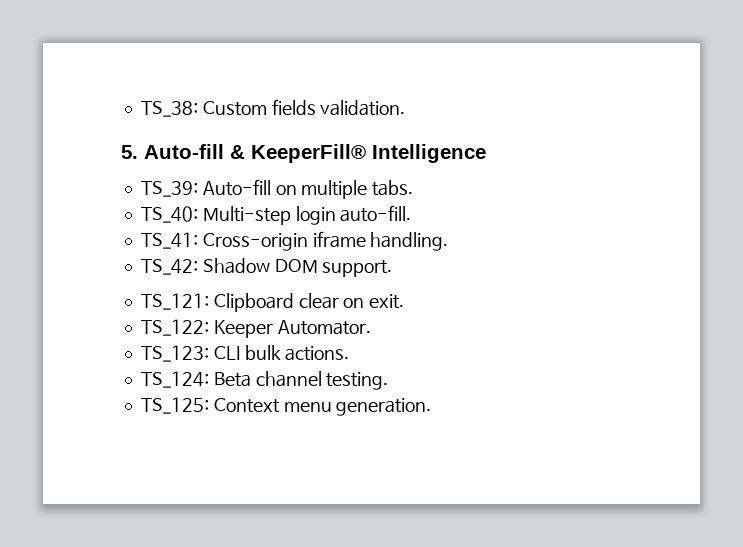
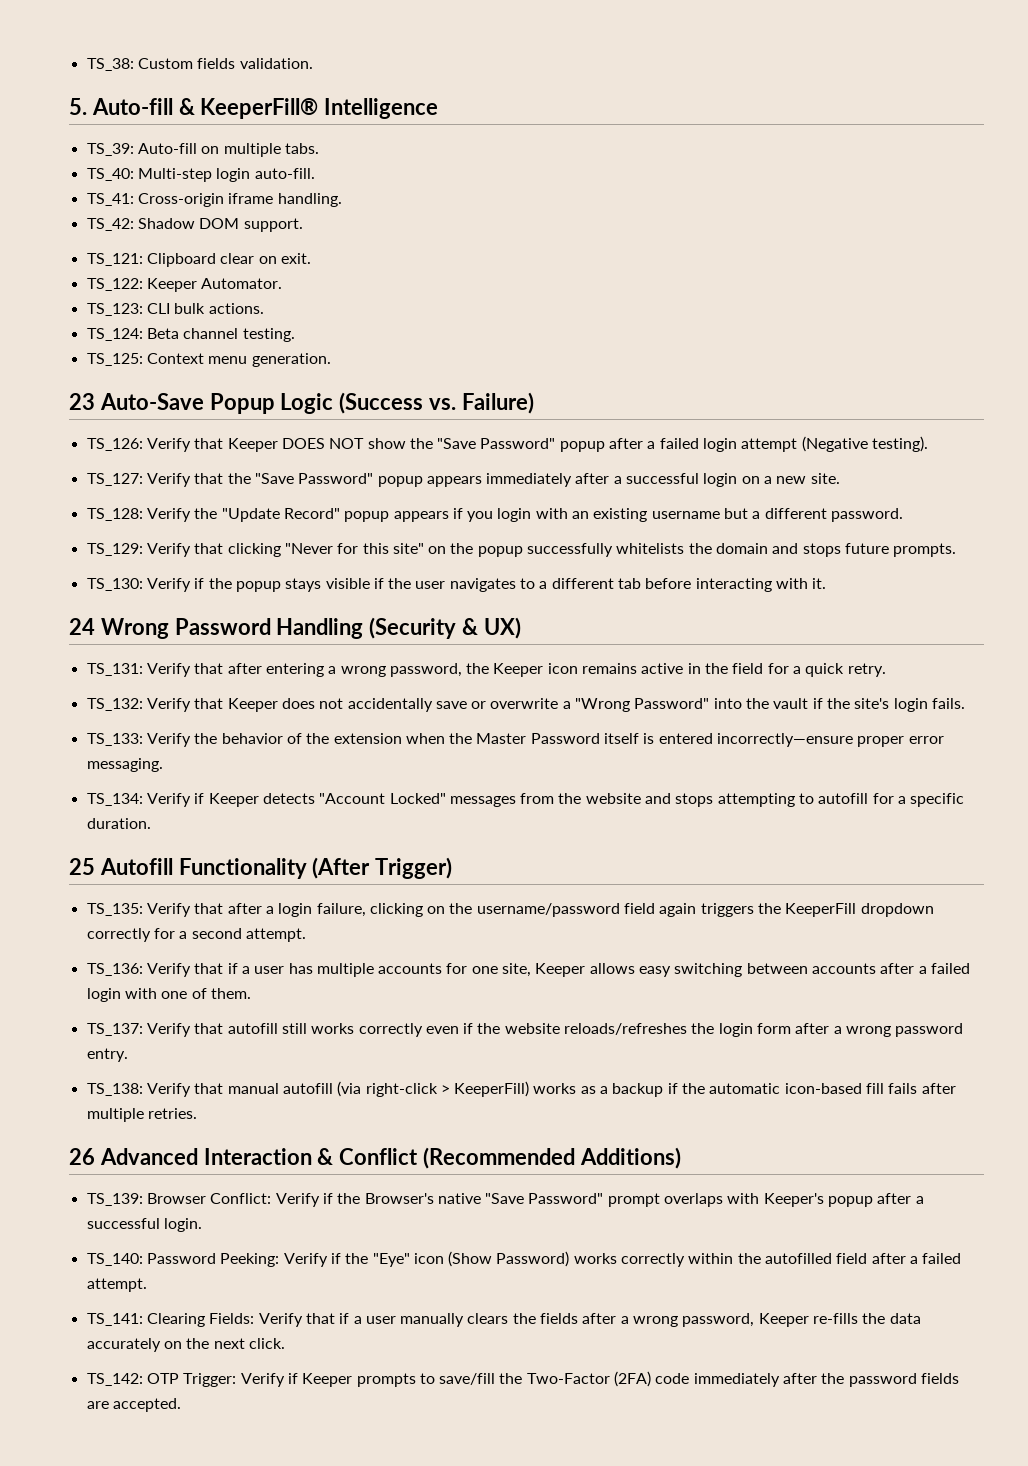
(432, 407) none -> [69,392,534,414] [86,436,929,452] [86,473,840,487] [86,508,904,522] [86,543,957,557] [86,578,827,592] [69,617,521,639] [86,663,886,677] [86,698,966,712] [86,733,944,747] [86,758,163,772] [86,793,965,807] [86,818,151,829] [69,857,453,879] [86,903,934,917] [86,928,306,942] [86,963,971,977] [86,988,251,1002] [86,1023,964,1037] [86,1048,128,1062] [86,1081,956,1097] [86,1108,197,1122] [69,1147,681,1169] [86,1193,924,1207] [86,1218,202,1232] [86,1251,962,1267] [86,1278,147,1292] [86,1313,921,1327] [86,1338,285,1352] [86,1371,960,1387] [86,1398,181,1412] // 23 Auto-Save Popup Logic (Success vs. Failure) // TS_126: Verify that Keeper DOES NOT show the "Save Password" popup after a failed login attempt (Negative testing). // TS_127: Verify that the "Save Password" popup appears immediately after a successful login on a new site. // TS_128: Verify the "Update Record" popup appears if you login with an existing username but a different password. // TS_129: Verify that clicking "Never for this site" on the popup successfully whitelists the domain and stops future prompts. // TS_130: Verify if the popup stays visible if the user navigates to a different tab before interacting with it. // 24 Wrong Password Handling (Security & UX) // TS_131: Verify that after entering a wrong password, the Keeper icon remains active in the field for a quick retry. // TS_132: Verify that Keeper does not accidentally save or overwrite a "Wrong Password" into the vault if the site's login fails. // TS_133: Verify the behavior of the extension when the Master Password itself is entered incorrectly—ensure proper error messaging. // TS_134: Verify if Keeper detects "Account Locked" messages from the website and stops attempting to autofill for a specific duration. // 25 Autofill Functionality (After Trigger) // TS_135: Verify that after a login failure, clicking on the username/password field again triggers the KeeperFill dropdown correctly for a second attempt. // TS_136: Verify that if a user has multiple accounts for one site, Keeper allows easy switching between accounts after a failed login with one of them. // TS_137: Verify that autofill still works correctly even if the website reloads/refreshes the login form after a wrong password entry. // TS_138: Verify that manual autofill (via right-click > KeeperFill) works as a backup if the automatic icon-based fill fails after multiple retries. // 26 Advanced Interaction & Conflict (Recommended Additions) // TS_139: Browser Conflict: Verify if the Browser's native "Save Password" prompt overlaps with Keeper's popup after a successful login. // TS_140: Password Peeking: Verify if the "Eye" icon (Show Password) works correctly within the autofilled field after a failed attempt. // TS_141: Clearing Fields: Verify that if a user manually clears the fields after a wrong password, Keeper re-fills the data accurately on the next click. // TS_142: OTP Trigger: Verify if Keeper prompts to save/fill the Two-Factor (2FA) code immediately after the password fields are accepted.

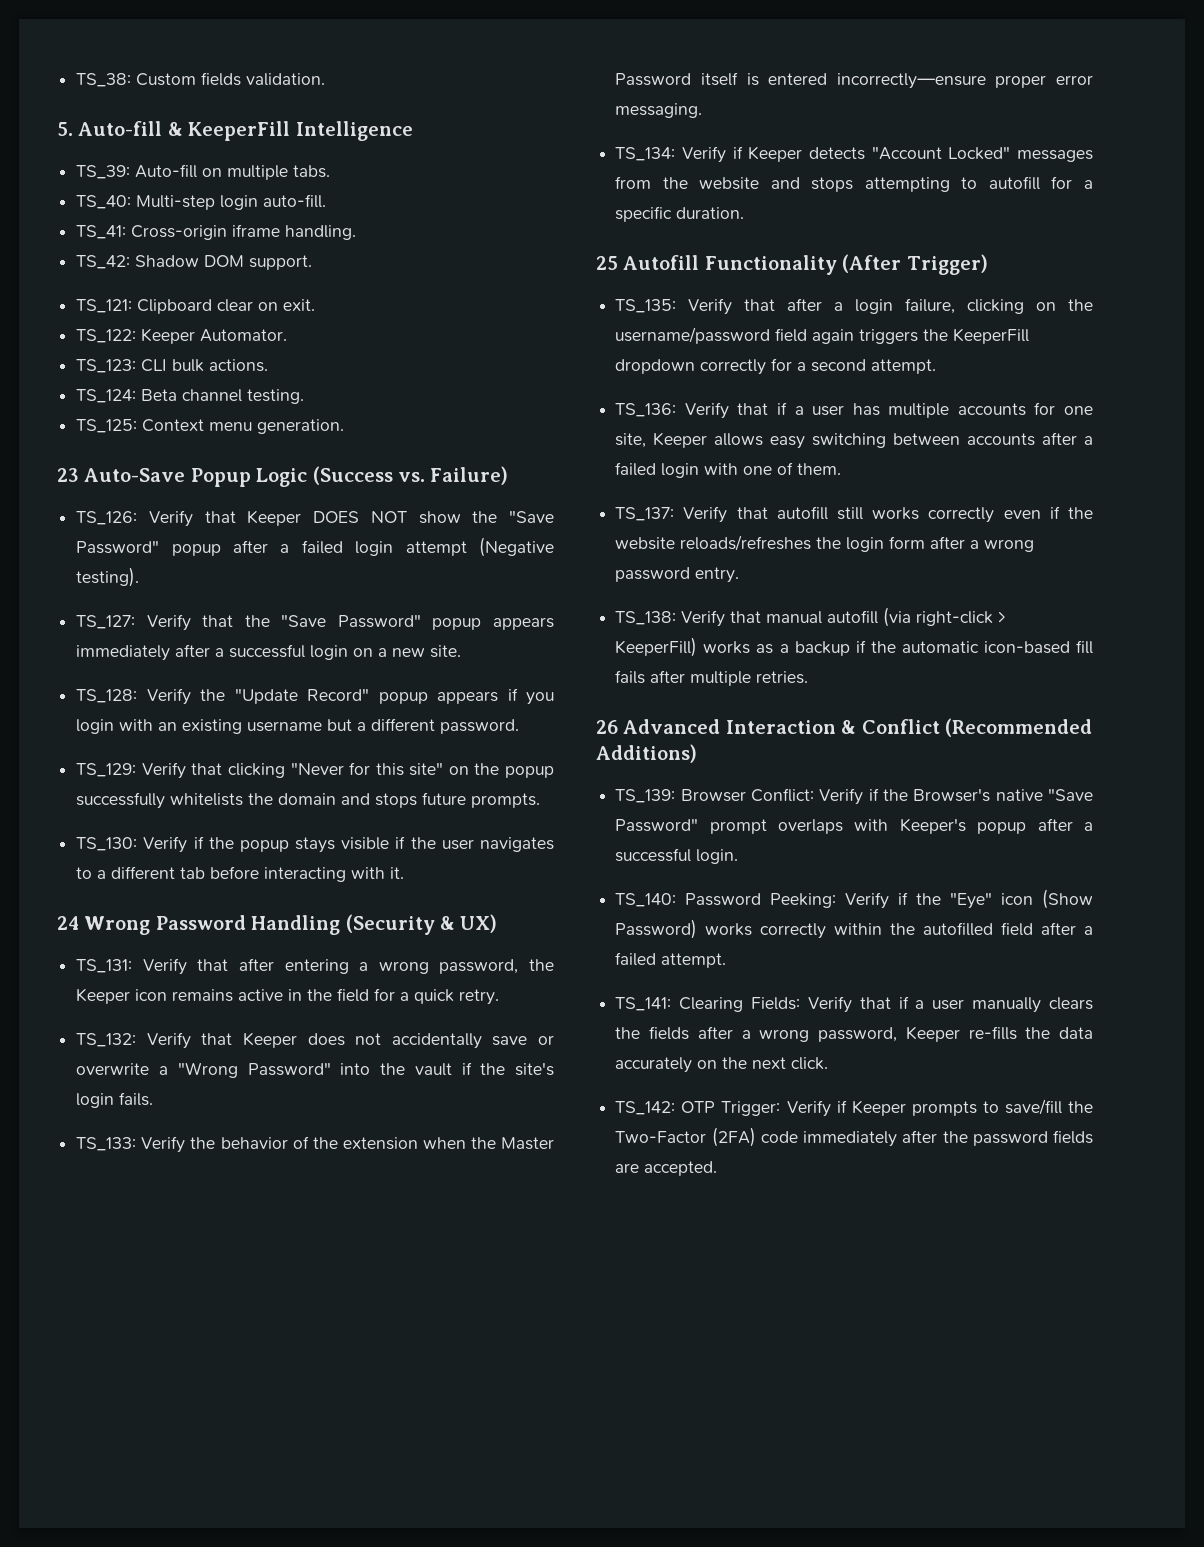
[200,98,319,119] KeeperFill® -> [188,121,291,141] KeeperFill

